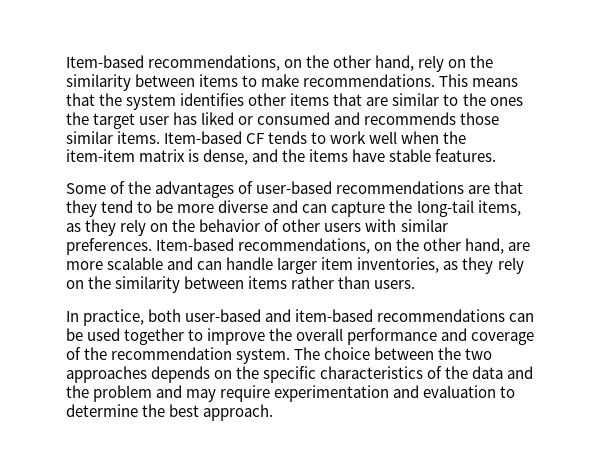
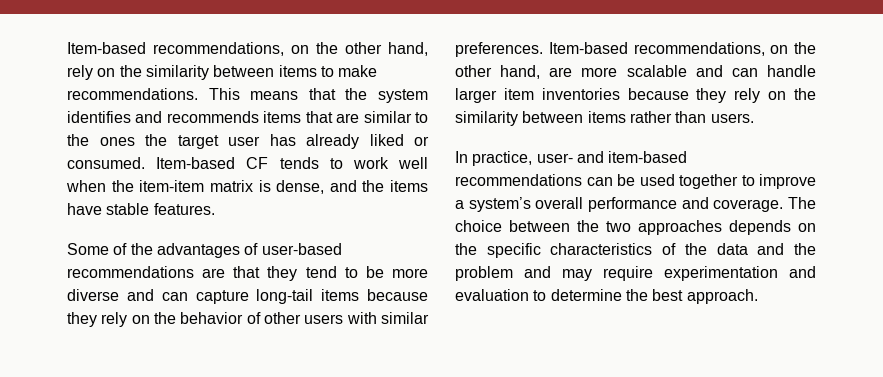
[248,93,287,106] other -> [135,111,259,123] and recommends
(198, 118) none -> [306,134,359,149] already
[257,112,500,125] [66,131,161,144] consumed and recommends those similar items. -> [67,157,145,169] consumed.
[389,200,521,217] [66,223,81,232] the long-tail items, as -> [256,289,428,304] long-tail items because
[357,257,459,273] inventories, as -> [541,88,689,100] inventories because
[148,309,262,322] both user-based -> [536,153,573,163] user-
[269,328,293,341] the -> [455,197,531,212] a system’s
[471,332,535,345] [66,347,291,364] coverage of the recommendation system. -> [713,199,784,212] coverage.

